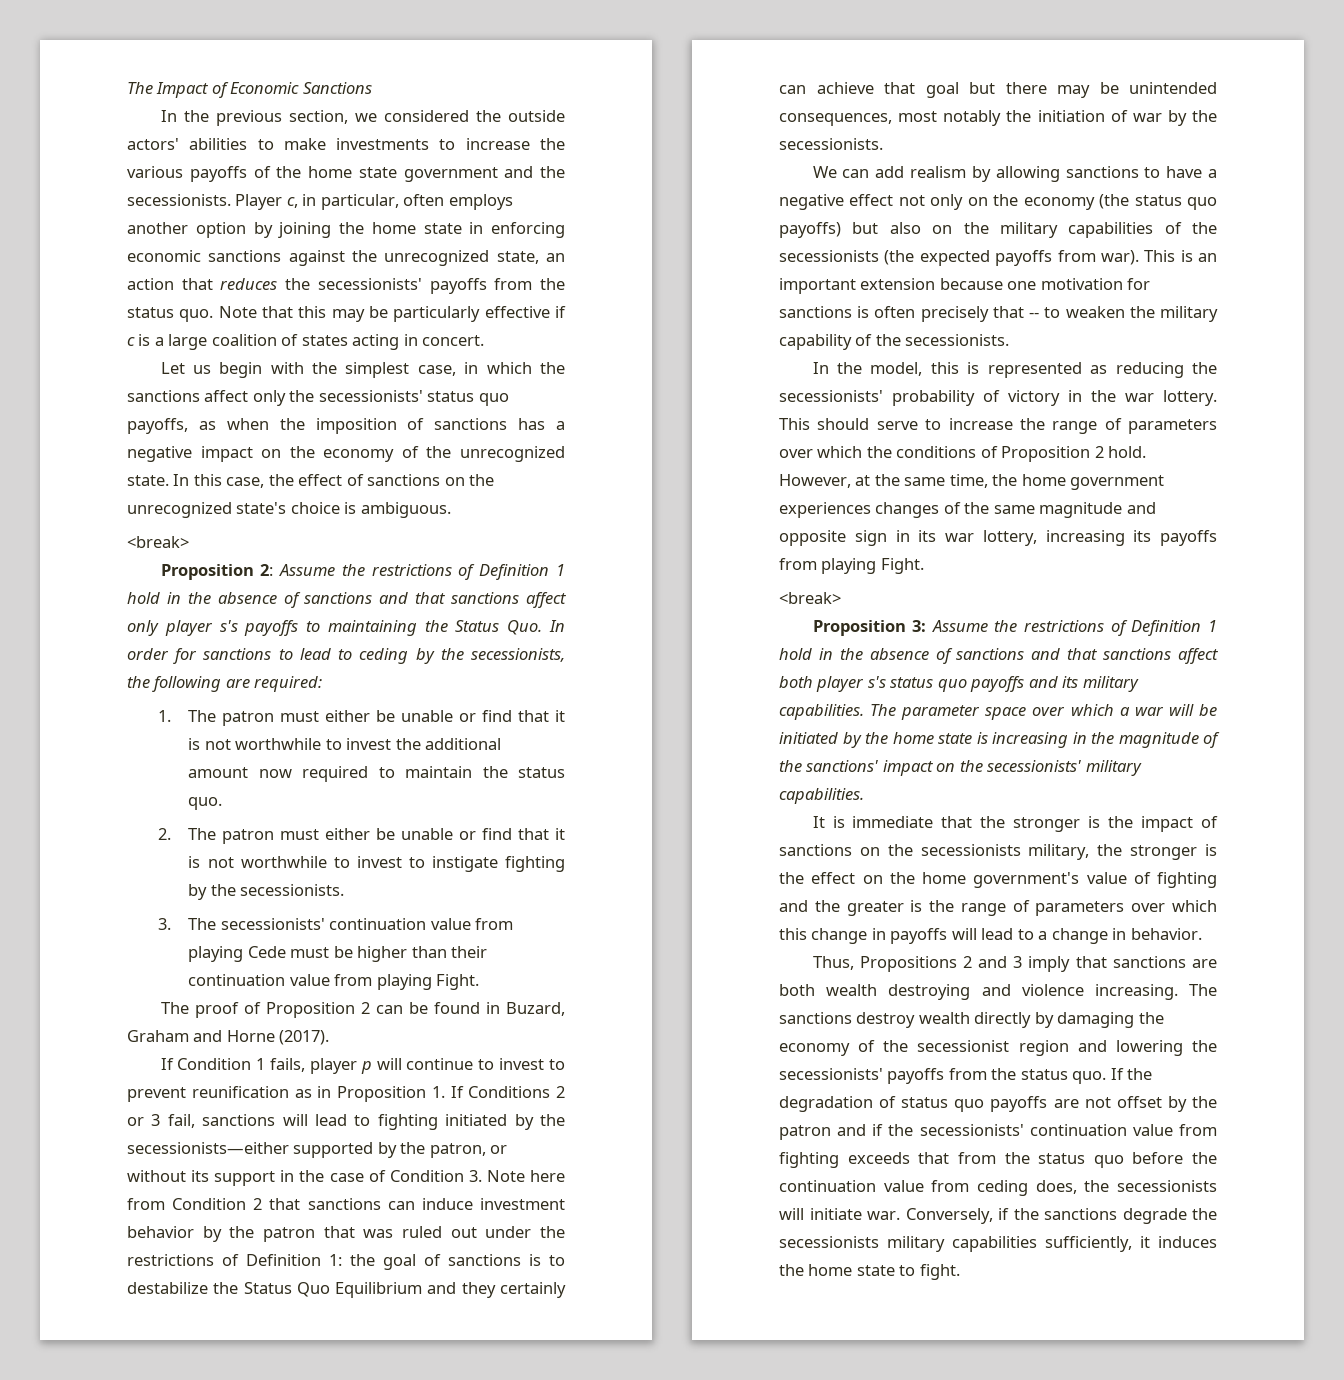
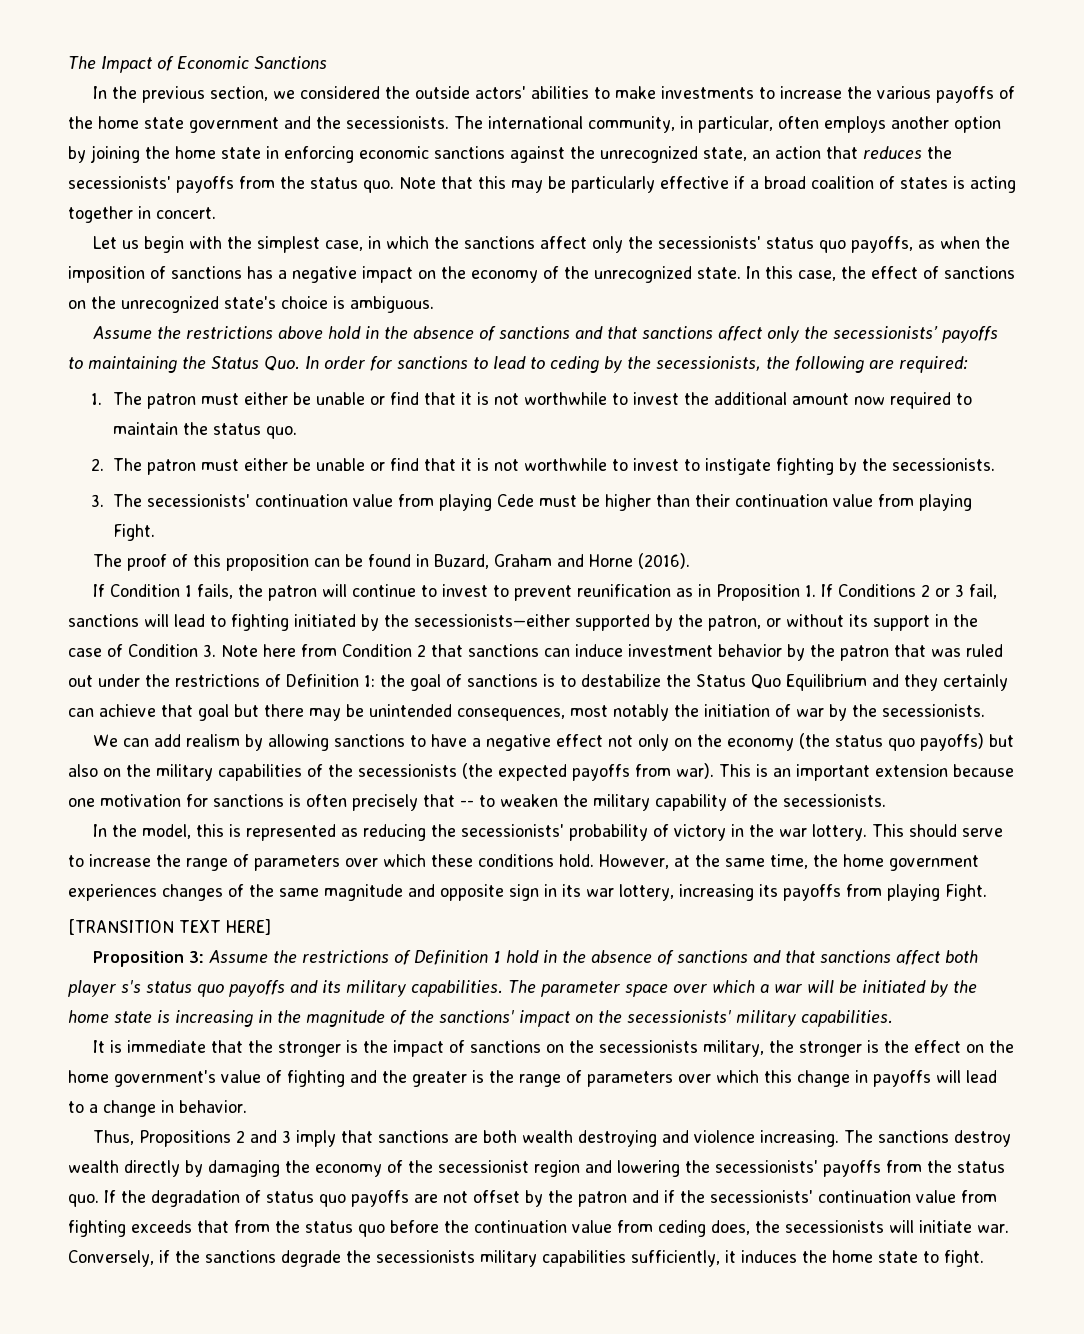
[235,194,298,210] Player c, -> [454,116,675,133] The international community,
[127,334,400,350] c is a large coalition of states acting -> [750,176,1016,193] [68,206,133,223] a broad coalition of states is acting together
[127,536,189,548] [160,564,565,580] <break> // Proposition 2: Assume the restrictions of Definition 1 -> [92,326,323,339] Assume the restrictions above
[164,620,238,636] player s's -> [803,326,938,339] the secessionists’
[265,1002,370,1018] Proposition 2 -> [192,554,309,571] this proposition
[279,1030,330,1045] (2017). -> [637,553,690,569] (2016).
[309,1058,372,1074] player p -> [237,584,317,601] the patron
[866,446,1104,462] the conditions of Proposition 2 -> [431,854,554,867] these conditions
[779,592,841,604] <break> -> [68,919,271,935] [TRANSITION TEXT HERE]

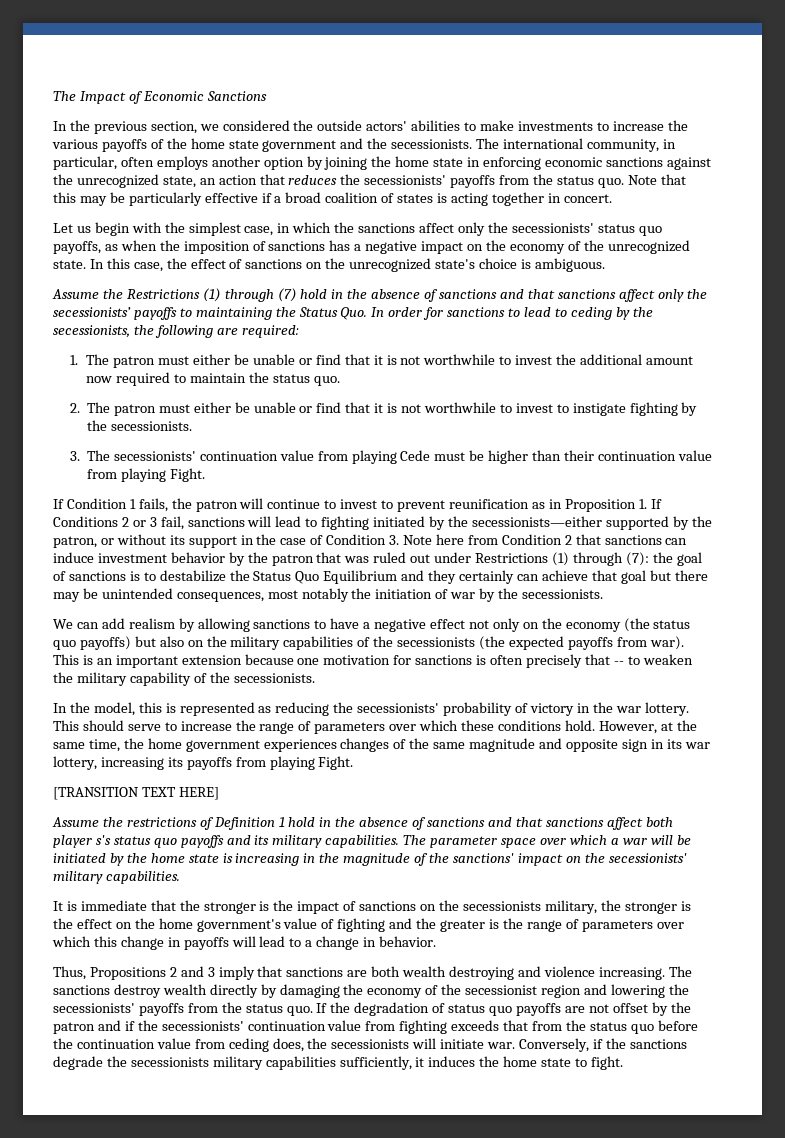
[185,326,323,339] restrictions above -> [126,288,297,302] Restrictions (1) through (7)
[92,553,690,571] // The proof of this proposition can be found in Buzard, Graham and Horne (2016). -> (205, 475) none
[145,674,375,687] the restrictions of Definition 1: -> [475,552,649,566] Restrictions (1) through (7):
[92,951,204,967] Proposition 3: -> (219, 793) none

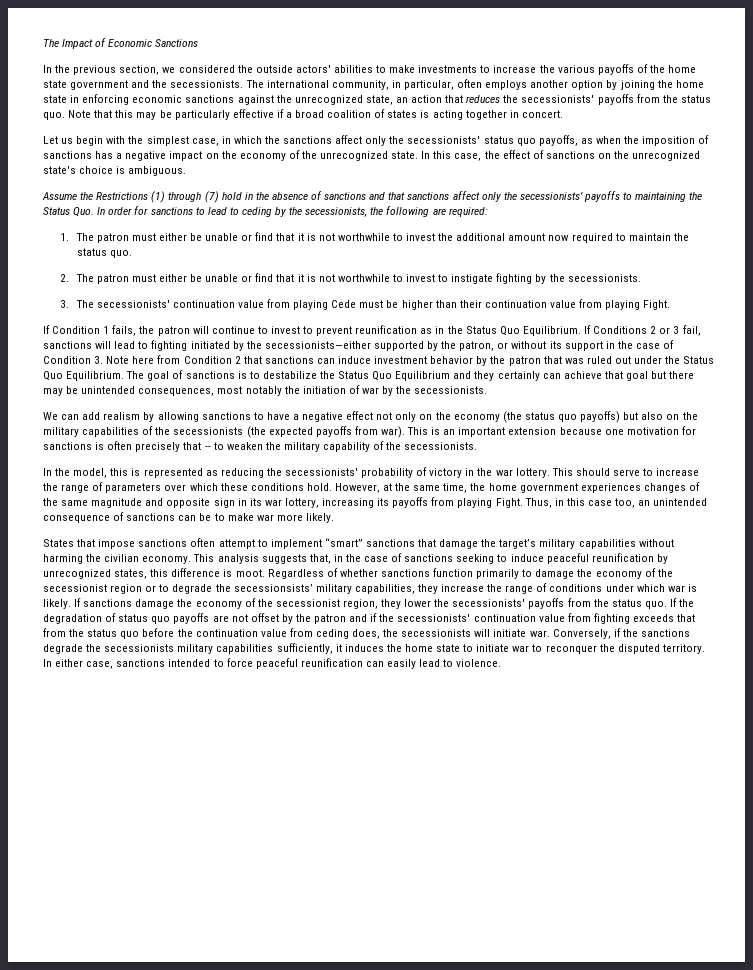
[564,499,647,512] Proposition 1. -> [447,326,581,336] the Status Quo Equilibrium.
[475,552,673,566] Restrictions (1) through (7): the -> [665,356,715,364] [43,371,145,381] the Status Quo Equilibrium. The
[53,787,219,800] [52,817,673,830] [53,835,691,848] [53,853,687,866] [53,871,180,884] [53,900,691,914] [53,918,684,932] [52,936,437,950] [53,966,692,980] [53,984,340,998] // [TRANSITION TEXT HERE] // Assume the restrictions of Definition 1 hold in the absence of sanctions and that sanctions affect both player s's status quo payoffs and its military capabilities. The parameter space over which a war will be initiated by the home state is increasing in the magnitude of the sanctions' impact on the secessionists' military capabilities. // It is immediate that the stronger is the impact of sanctions on the secessionists military, the stronger is the effect on the home government's value of fighting and the greater is the range of parameters over which this change in payoffs will lead to a change in behavior. // Thus, Propositions 2 and 3 imply that sanctions are both wealth destroying and violence increasing. The sanctions destroy wealth directly by damaging -> [524,498,708,508] [43,512,334,523] [43,538,674,549] [43,553,668,564] [43,568,575,579] Thus, in this case too, an unintended consequence of sanctions can be to make war more likely. // States that impose sanctions often attempt to implement “smart” sanctions that damage the target’s military capabilities without harming the civilian economy. This analysis suggests that, in the case of sanctions seeking to induce peaceful reunification by unrecognized states, this difference is moot. Regardless of whether sanctions function primarily to damage
[583,984,665,998] and lowering -> [145,583,697,594] [43,598,432,609] or to degrade the secessionsists’ military capabilities, they increase the range of conditions under which war is likely. If sanctions damage the economy of the secessionist region, they lower
[590,1056,623,1070] fight. -> [476,644,705,654] [43,658,502,669] initiate war to reconquer the disputed territory. In either case, sanctions intended to force peaceful reunification can easily lead to violence.

